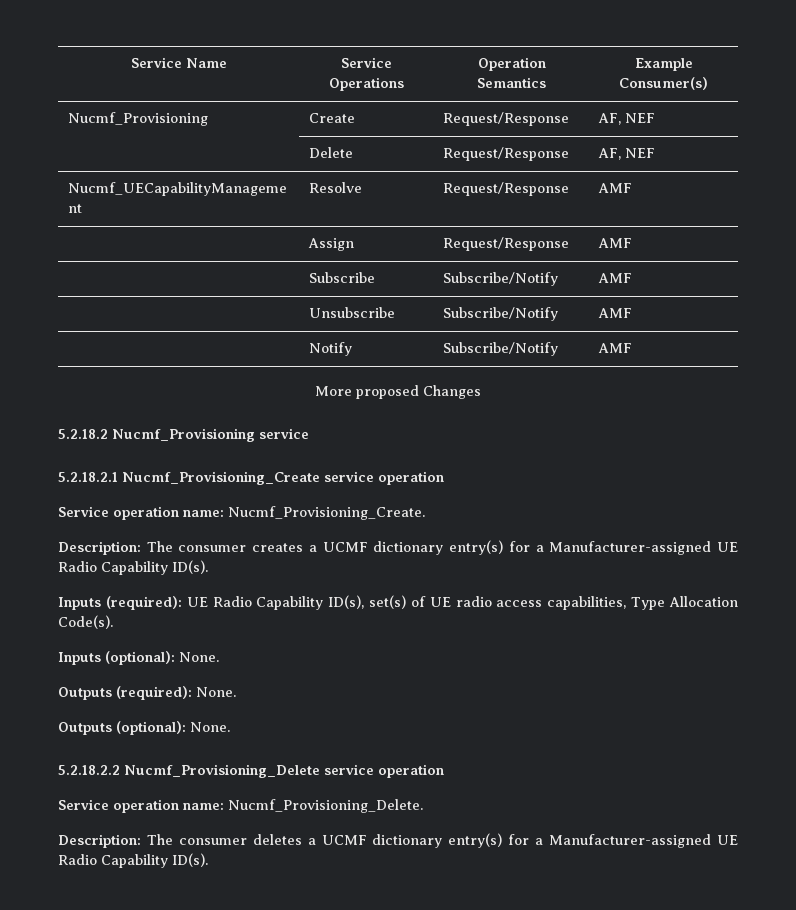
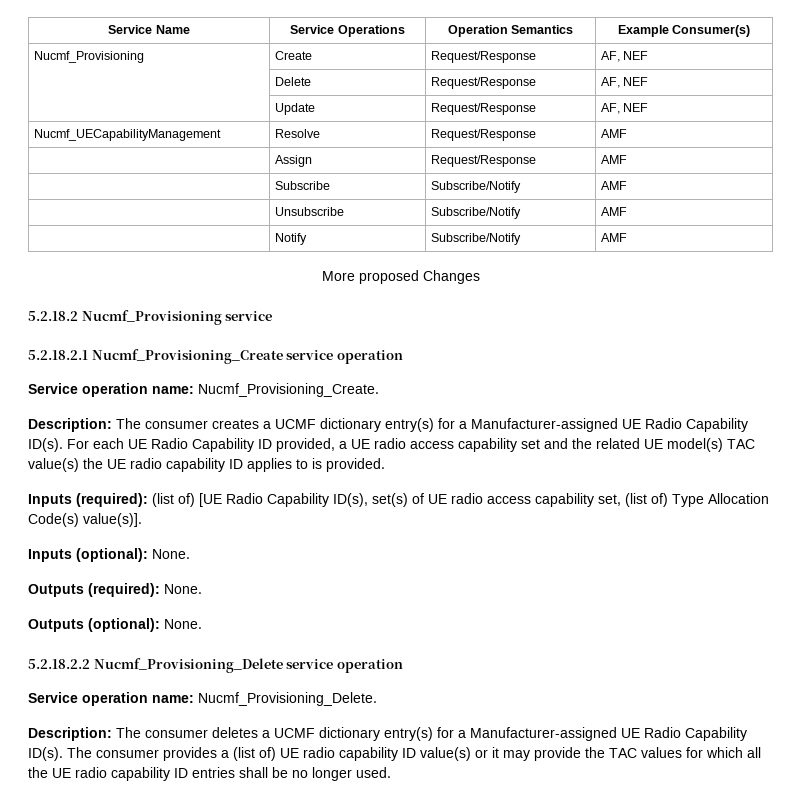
(655, 153) none -> [274,103,315,115] [430,103,536,115] [600,103,649,114] // | Update | Request/Response | AF, NEF
(208, 567) none -> [67,438,755,452] [28,458,385,472] For each UE Radio Capability ID provided, a UE radio access capability set and the related UE model(s) TAC value(s) the UE radio capability ID applies to is provided.
[186,597,208,607] UE -> [152,493,222,507] (list of) [UE
[547,596,738,610] [58,615,113,629] capabilities, Type Allocation Code(s). -> [535,493,769,507] [28,513,142,527] capability set, (list of) Type Allocation Code(s) value(s)].
(208, 860) none -> [67,747,761,761] [28,767,391,781] The consumer provides a (list of) UE radio capability ID value(s) or it may provide the TAC values for which all the UE radio capability ID entries shall be no longer used.

